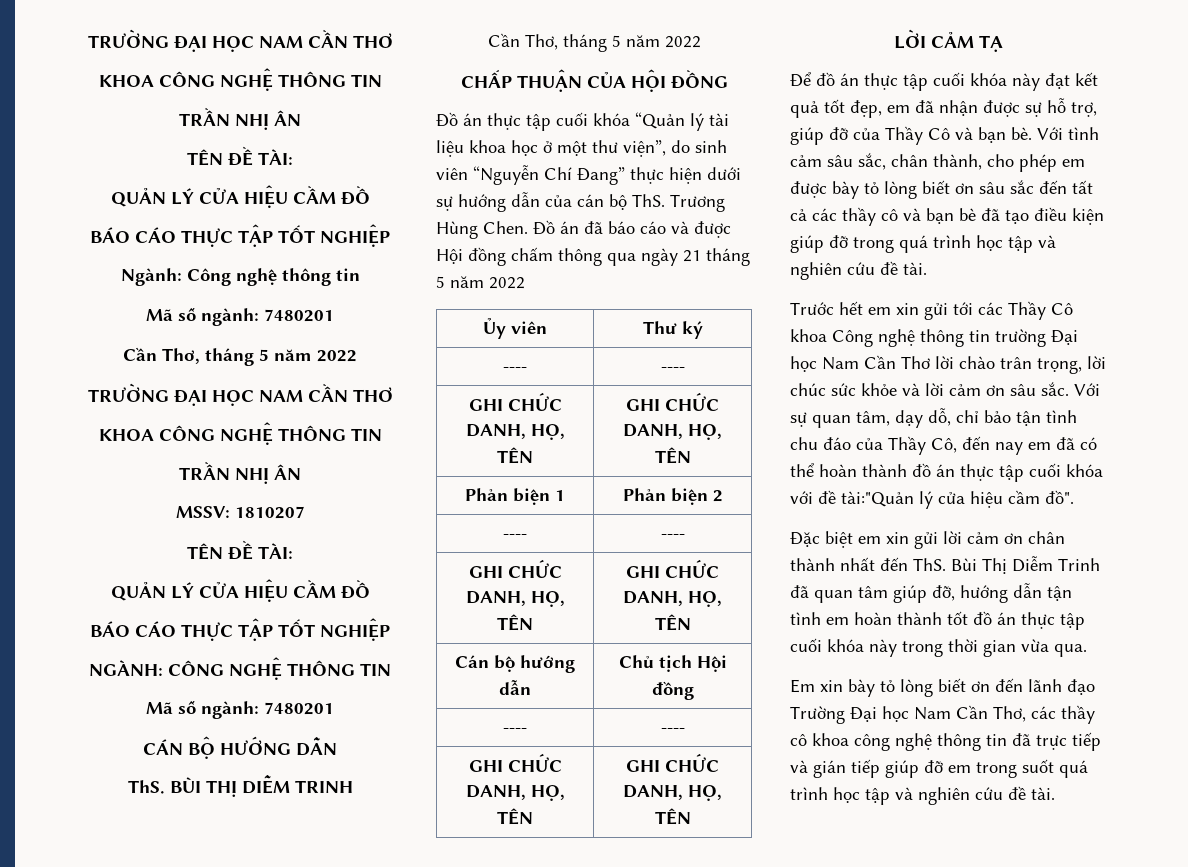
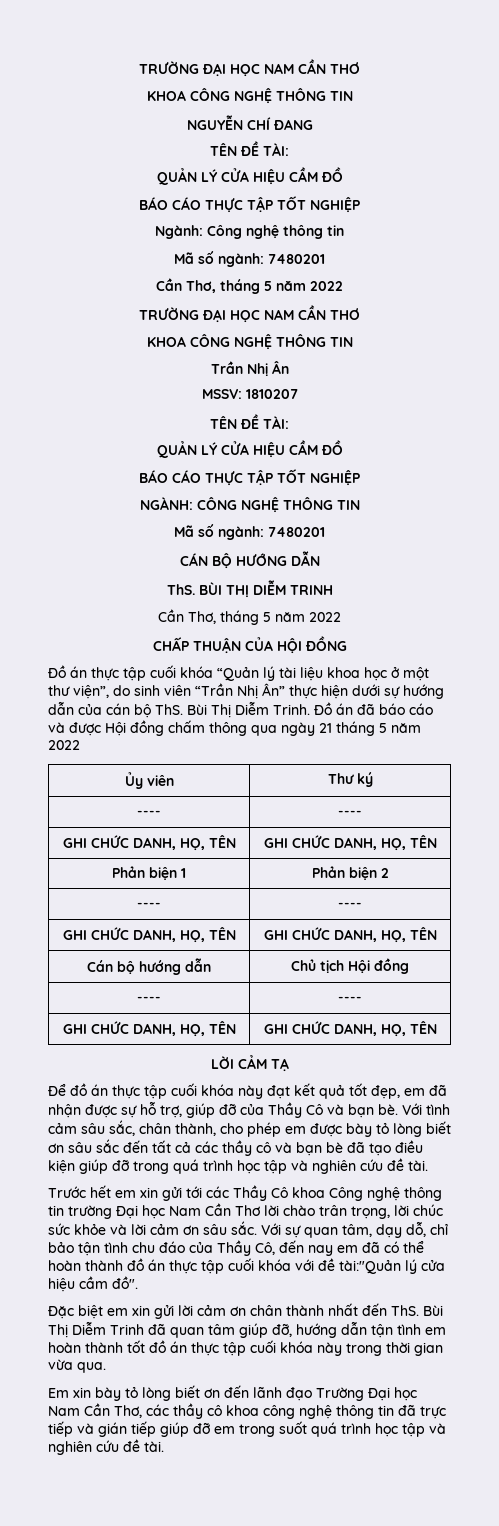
[179,107,301,130] TRẦN NHỊ ÂN -> [186,115,313,130] NGUYỄN CHÍ ĐANG
[179,461,301,484] TRẦN NHỊ ÂN -> [210,361,289,376] Trần Nhị Ân
[473,165,625,185] “Nguyễn Chí Đang” -> [195,683,285,699] “Trần Nhị Ân”
[670,194,725,212] [436,221,528,239] Trương Hùng Chen. -> [187,701,310,718] Bùi Thị Diễm Trinh.

